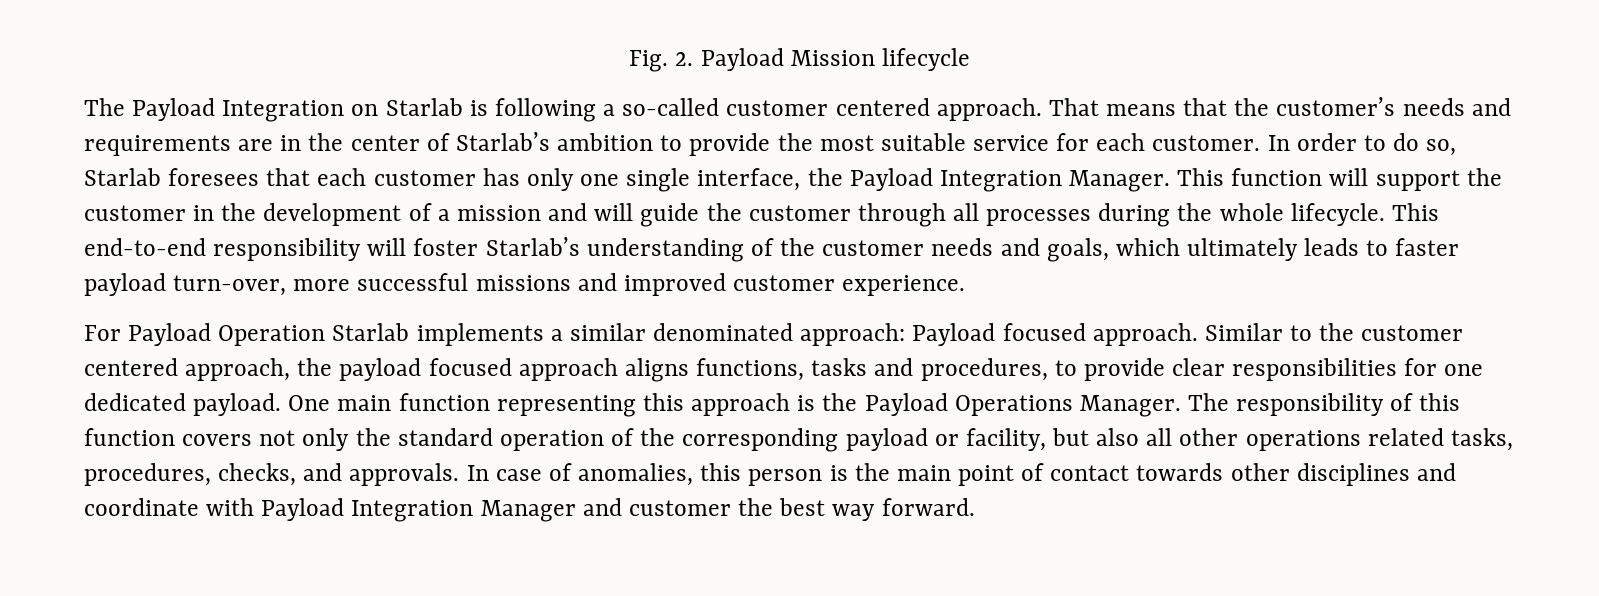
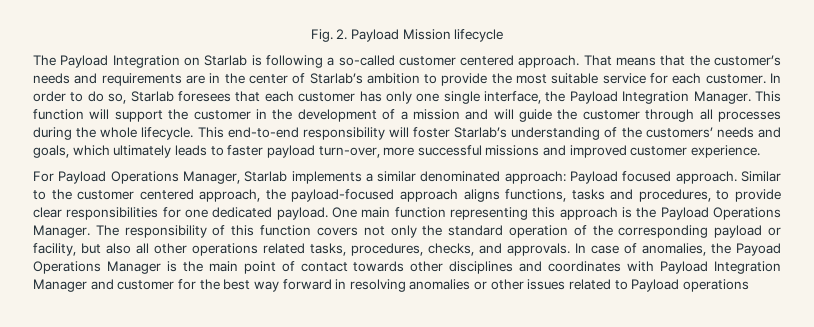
[822,240,925,256] customer -> [645,127,713,138] customers’
[218,325,326,346] Operation -> [110,171,240,184] Operations Manager,
[339,358,512,381] payload focused -> [291,189,395,202] payload-focused
[700,463,823,486] this person -> [711,243,781,256] [33,261,161,274] the Payoad Operations Manager
[84,498,199,516] coordinate -> [548,261,622,272] coordinates
(731, 508) none -> [177,279,196,290] for
[881,498,975,516] forward. -> [282,279,749,292] forward in resolving anomalies or other issues related to Payload operations

